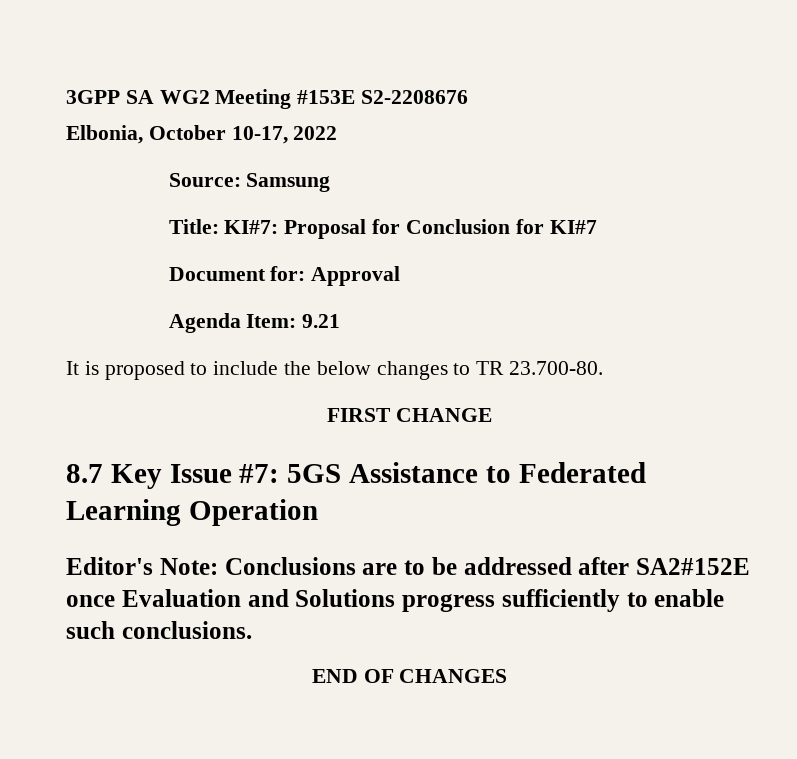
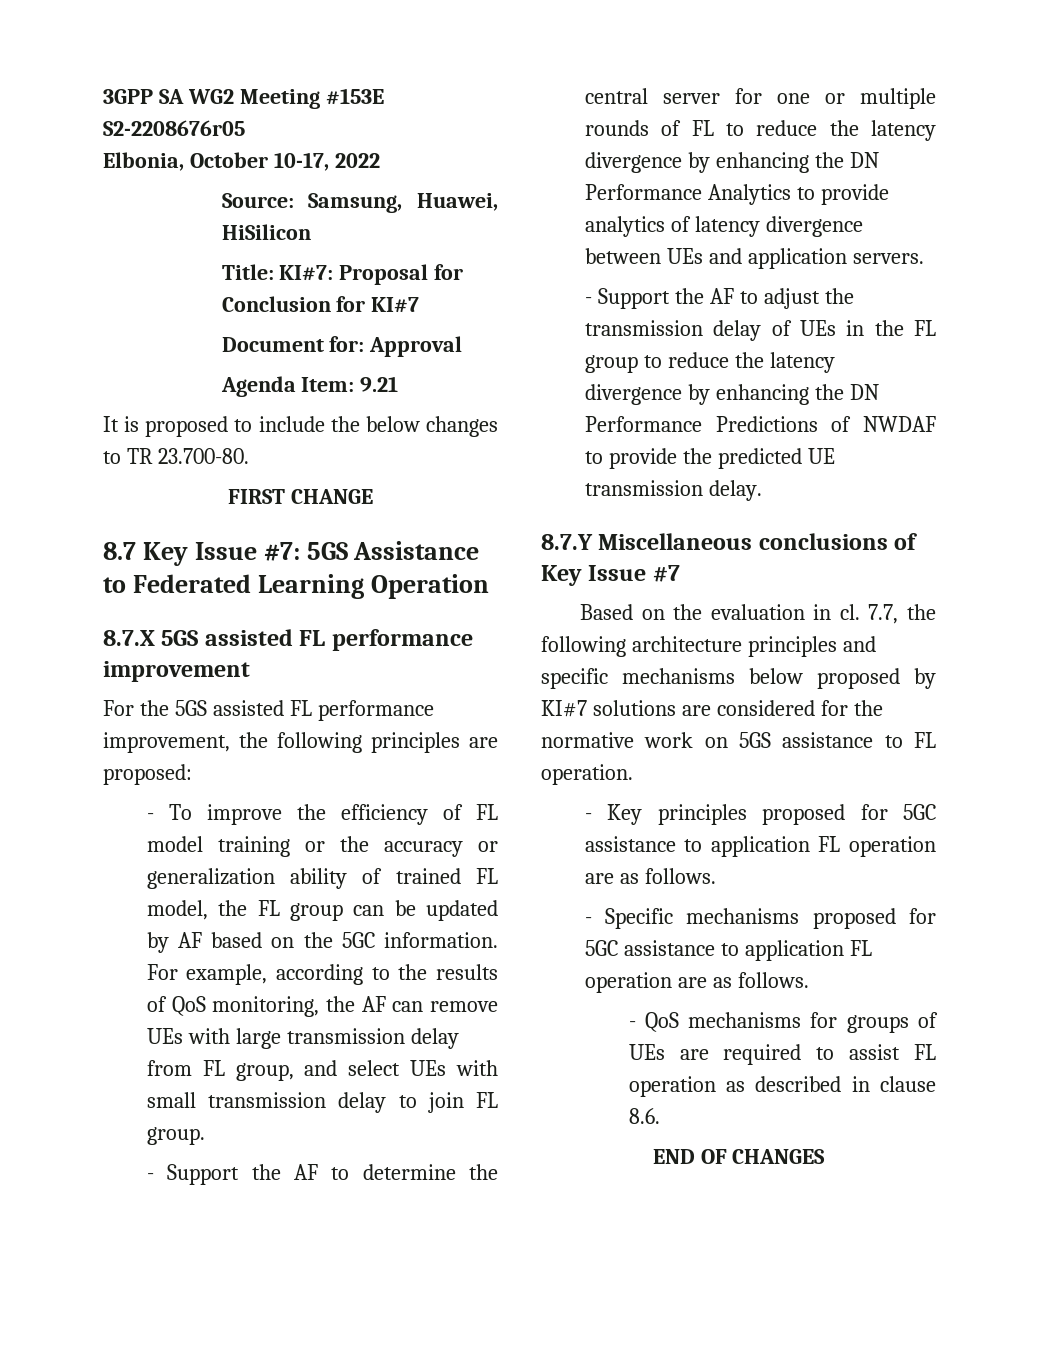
[361,90,469,104] S2-2208676 -> [103,120,245,136] S2-2208676r05
[246,173,331,192] Samsung -> [308,193,498,213] [221,224,311,240] Samsung, Huawei, HiSilicon
[66,557,750,575] [66,589,725,612] [66,621,252,639] Editor's Note: Conclusions are to be addressed after SA2#152E once Evaluation and Solutions progress sufficiently to enable such conclusions. -> [103,629,473,651] [103,661,250,682] [103,700,434,721] [103,732,498,753] [103,764,192,785] [146,804,498,825] [146,836,498,857] [146,868,499,889] [146,900,499,921] [146,932,499,953] [146,964,498,985] [146,996,499,1017] [146,1028,459,1049] [146,1060,499,1081] [146,1092,499,1113] [146,1127,205,1145] [146,1164,499,1185] [584,88,936,109] [584,120,936,141] [584,152,879,173] [584,184,889,205] [584,216,863,237] [584,248,924,269] [584,288,854,309] [584,320,937,341] [584,352,835,373] [584,384,879,405] [584,416,936,432] [584,448,835,469] [584,480,762,501] [541,533,918,550] [541,565,680,586] [579,604,936,624] [541,636,876,657] [541,668,936,689] [541,700,883,717] [541,732,936,748] [541,764,633,785] [584,804,936,825] [584,836,936,857] [584,868,716,884] [584,908,936,929] [584,940,872,961] [584,972,809,993] [628,1012,938,1033] [628,1044,937,1065] [628,1076,936,1097] [628,1108,660,1124] 8.7.X 5GS assisted FL performance improvement // For the 5GS assisted FL performance improvement, the following principles are proposed: // - To improve the efficiency of FL model training or the accuracy or generalization ability of trained FL model, the FL group can be updated by AF based on the 5GC information. For example, according to the results of QoS monitoring, the AF can remove UEs with large transmission delay from FL group, and select UEs with small transmission delay to join FL group. // - Support the AF to determine the central server for one or multiple rounds of FL to reduce the latency divergence by enhancing the DN Performance Analytics to provide analytics of latency divergence between UEs and application servers. // - Support the AF to adjust the transmission delay of UEs in the FL group to reduce the latency divergence by enhancing the DN Performance Predictions of NWDAF to provide the predicted UE transmission delay. // 8.7.Y Miscellaneous conclusions of Key Issue #7 // Based on the evaluation in cl. 7.7, the following architecture principles and specific mechanisms below proposed by KI#7 solutions are considered for the normative work on 5GS assistance to FL operation. // - Key principles proposed for 5GC assistance to application FL operation are as follows. // - Specific mechanisms proposed for 5GC assistance to application FL operation are as follows. // - QoS mechanisms for groups of UEs are required to assist FL operation as described in clause 8.6.

